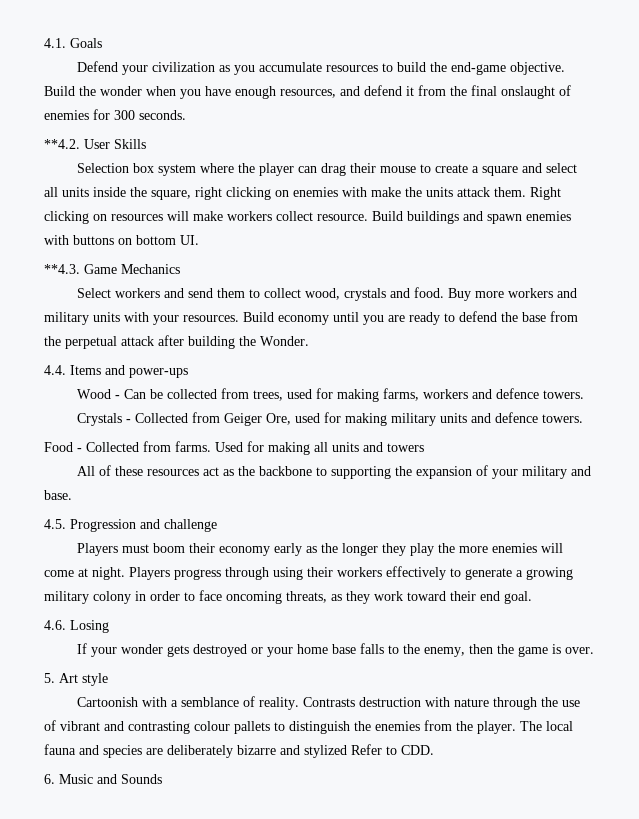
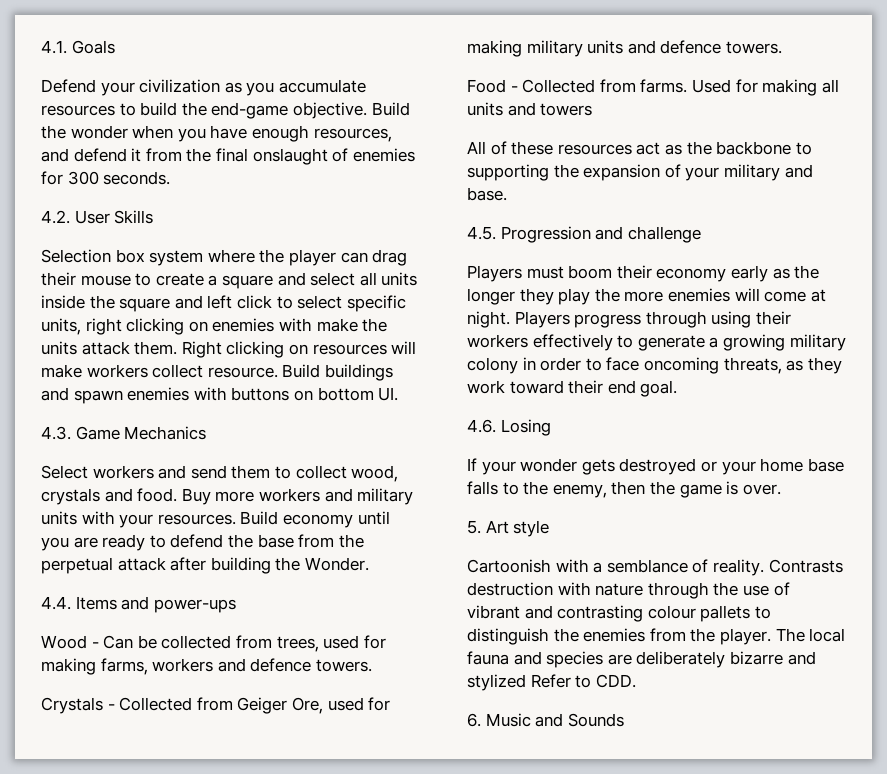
[44,139,80,149] **4.2. -> [41,210,70,224] 4.2.
[151,190,191,200] square, -> [119,295,406,312] [41,318,81,335] square and left click to select specific units,
[44,264,80,274] **4.3. -> [41,426,71,440] 4.3.

